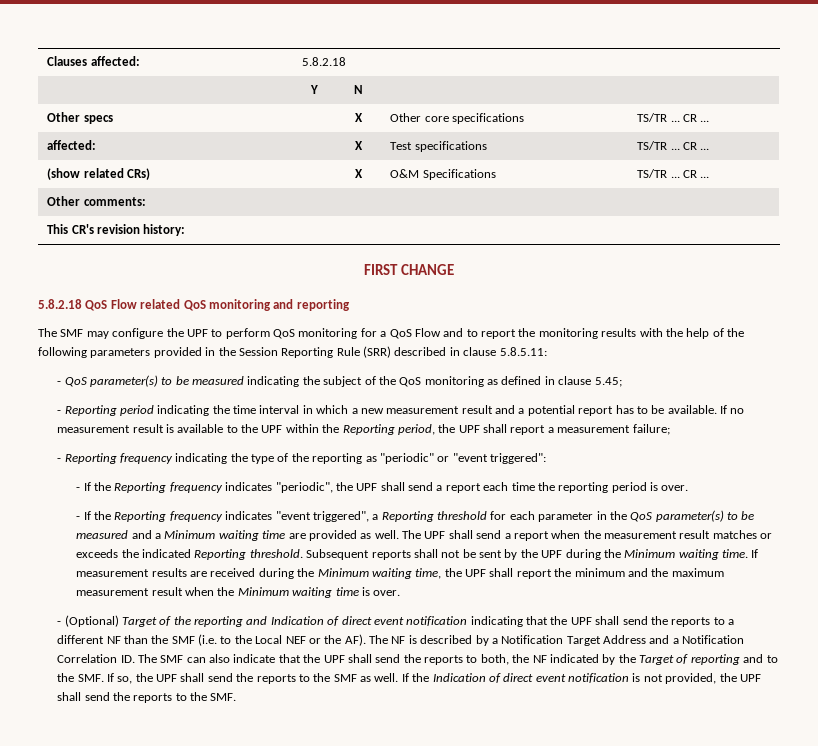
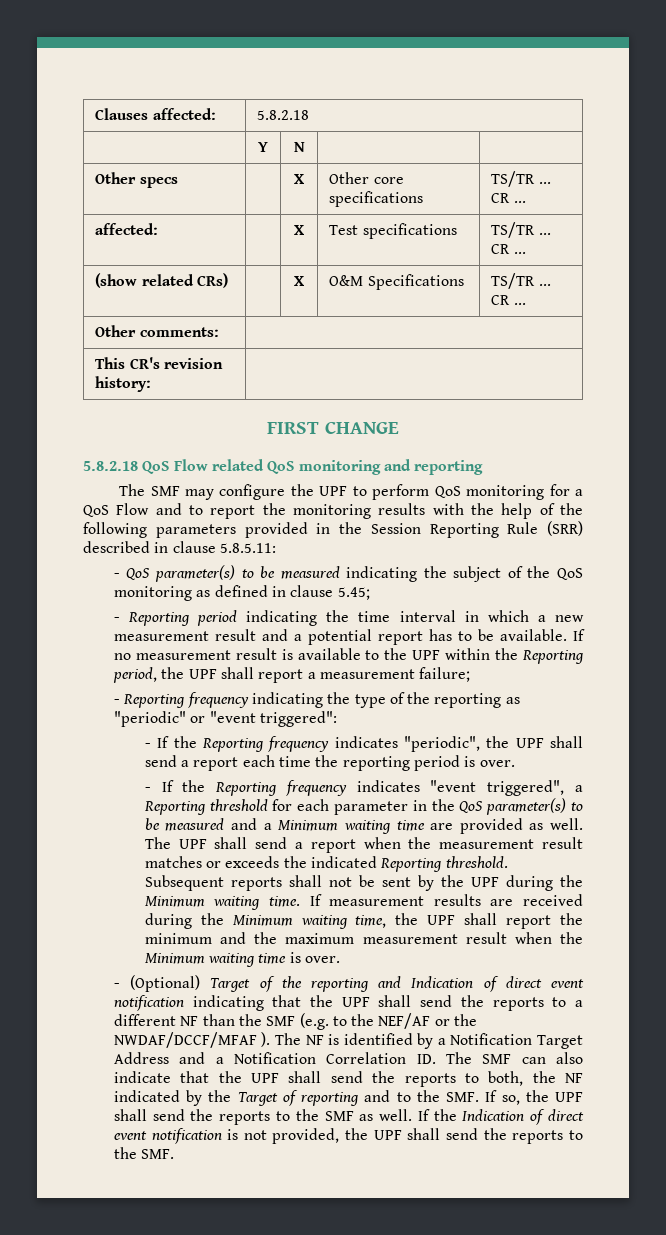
[197,634,366,646] (i.e. to the Local NEF or the AF). -> [299,1013,478,1030] [113,1032,271,1048] (e.g. to the NEF/AF or the NWDAF/DCCF/MFAF ).
[420,635,473,644] described -> [343,1033,413,1045] identified

